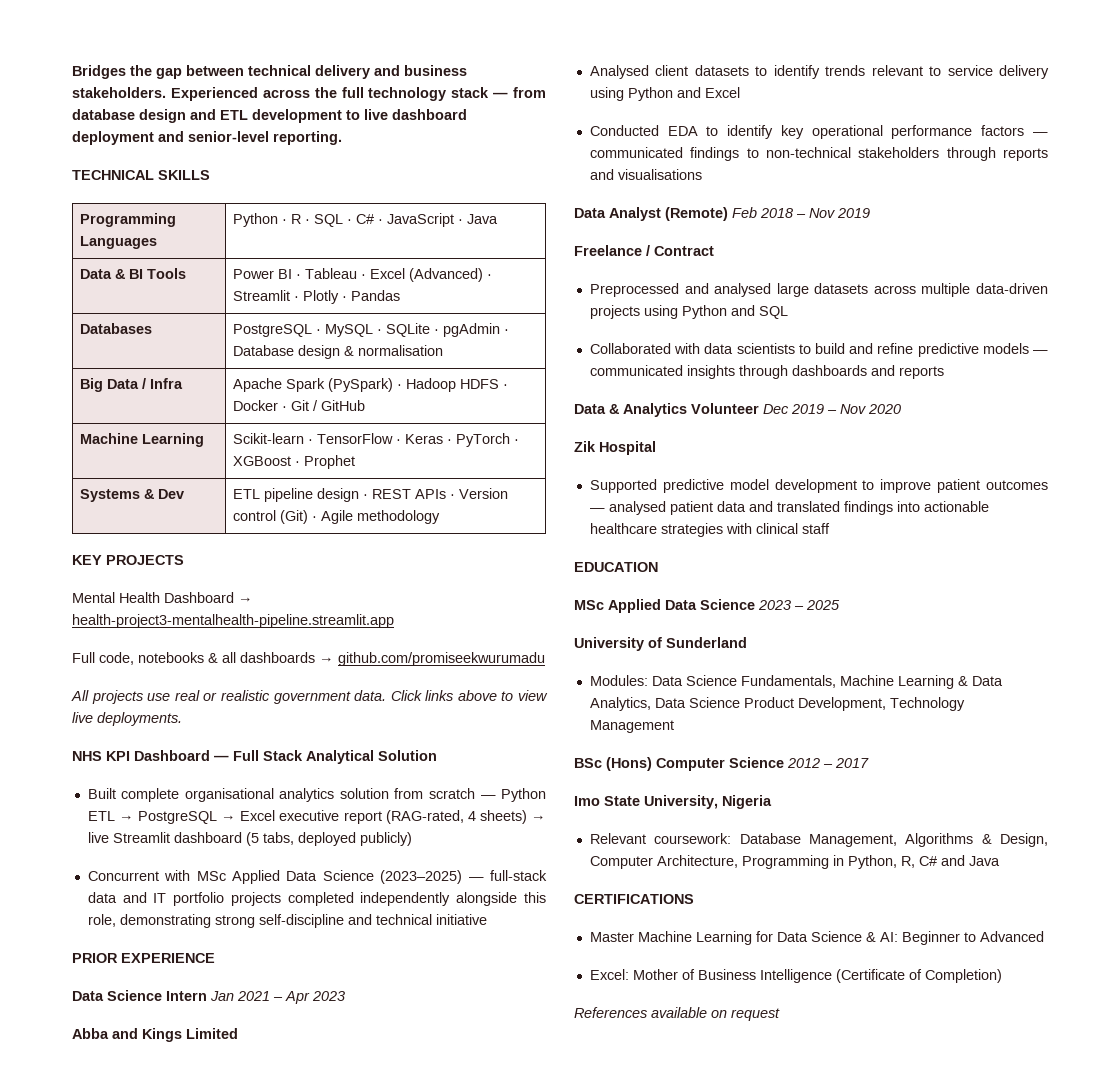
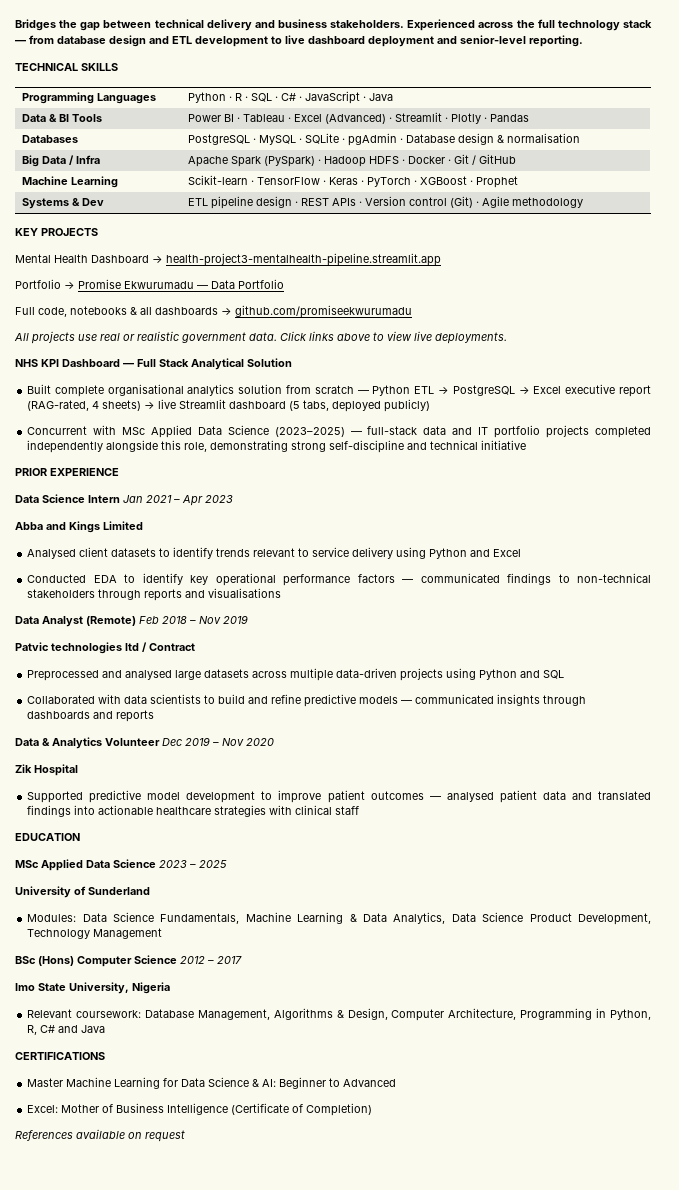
(394, 621) none -> [15,279,284,289] // Portfolio → Promise Ekwurumadu — Data Portfolio
[574,245,642,256] Freelance -> [15,642,139,654] Patvic technologies ltd

